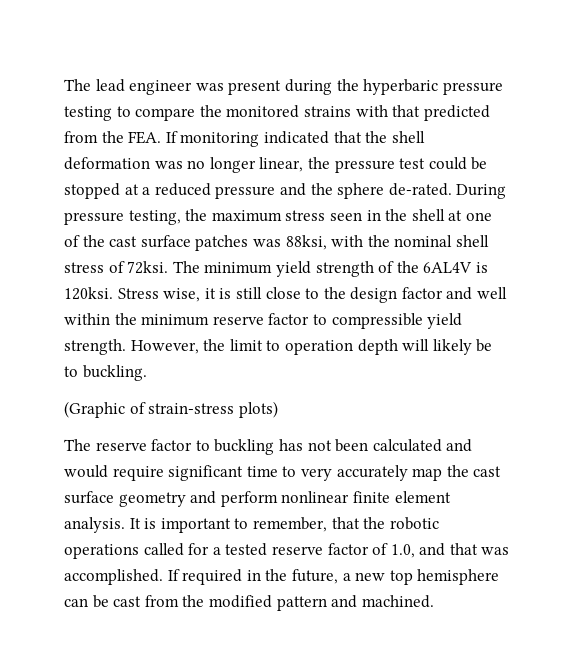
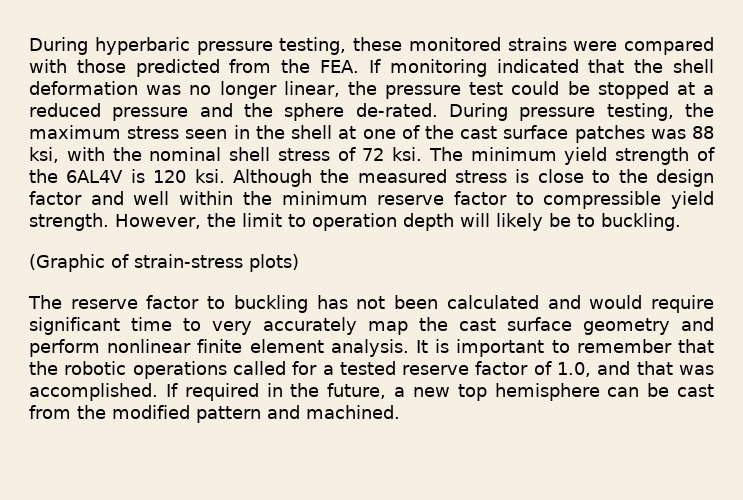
[64,79,503,95] [64,105,421,121] The lead engineer was present during the hyperbaric pressure testing to compare the monitored strains with that -> [29,37,714,55] [29,59,126,73] During hyperbaric pressure testing, these monitored strains were compared with those
[285,235,327,250] 88ksi, -> [691,126,714,139] [29,147,59,163] 88 ksi,
[127,261,169,274] 72ksi. -> [362,147,423,161] 72 ksi.
[64,287,262,302] 120ksi. Stress wise, it is still -> [153,169,530,187] 120 ksi. Although the measured stress is
[252,517,327,532] remember, -> [576,339,672,353] remember

